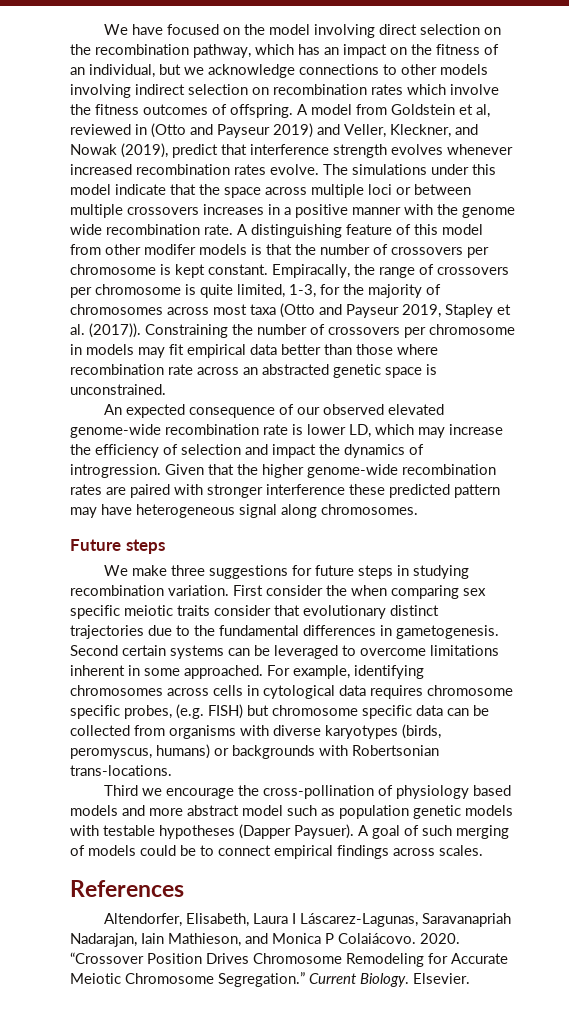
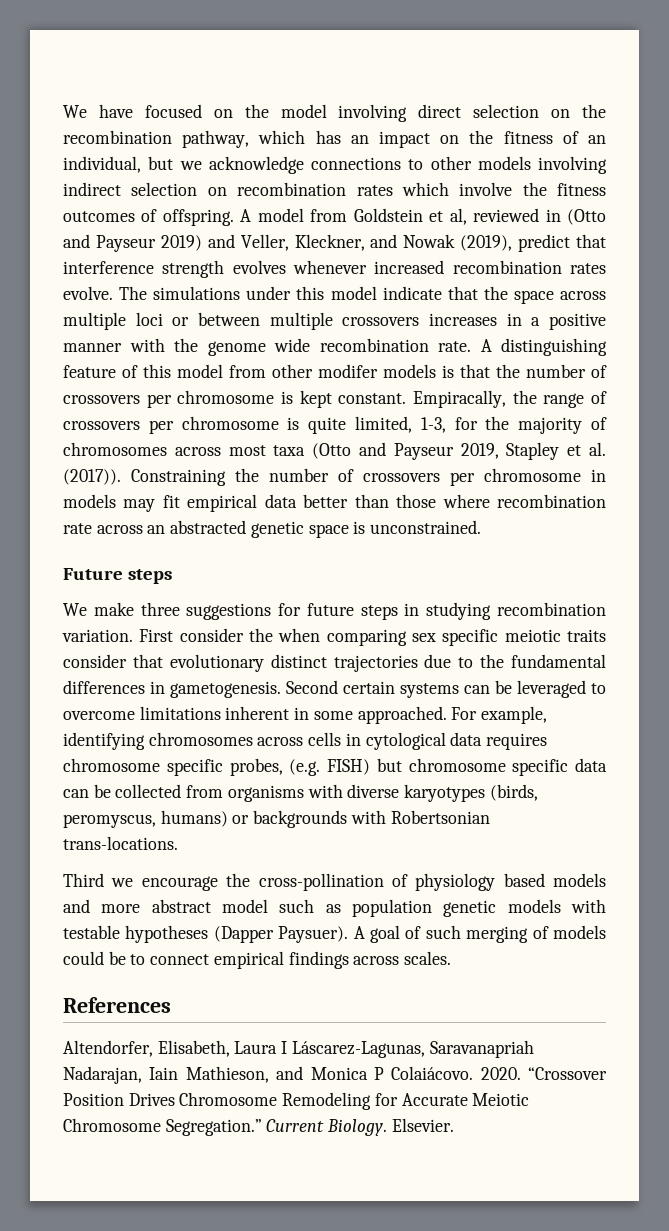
[104,404,445,418] [70,424,503,438] [70,444,424,458] [70,464,496,478] [70,484,500,498] [70,504,418,518] // An expected consequence of our observed elevated genome-wide recombination rate is lower LD, which may increase the efficiency of selection and impact the dynamics of introgression. Given that the higher genome-wide recombination rates are paired with stronger interference these predicted pattern may have heterogeneous signal along chromosomes. -> (482, 527) none

